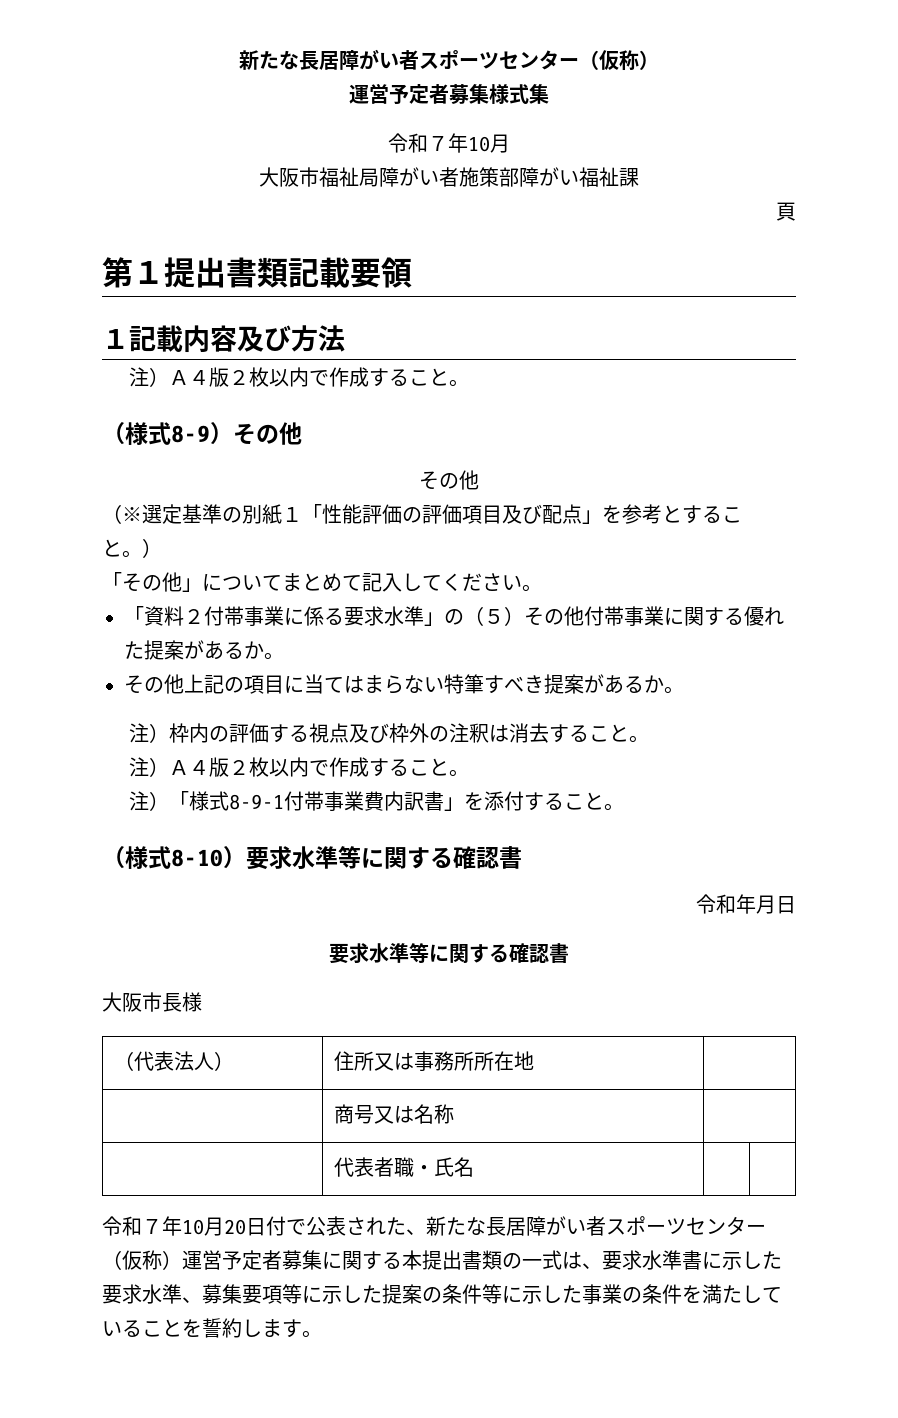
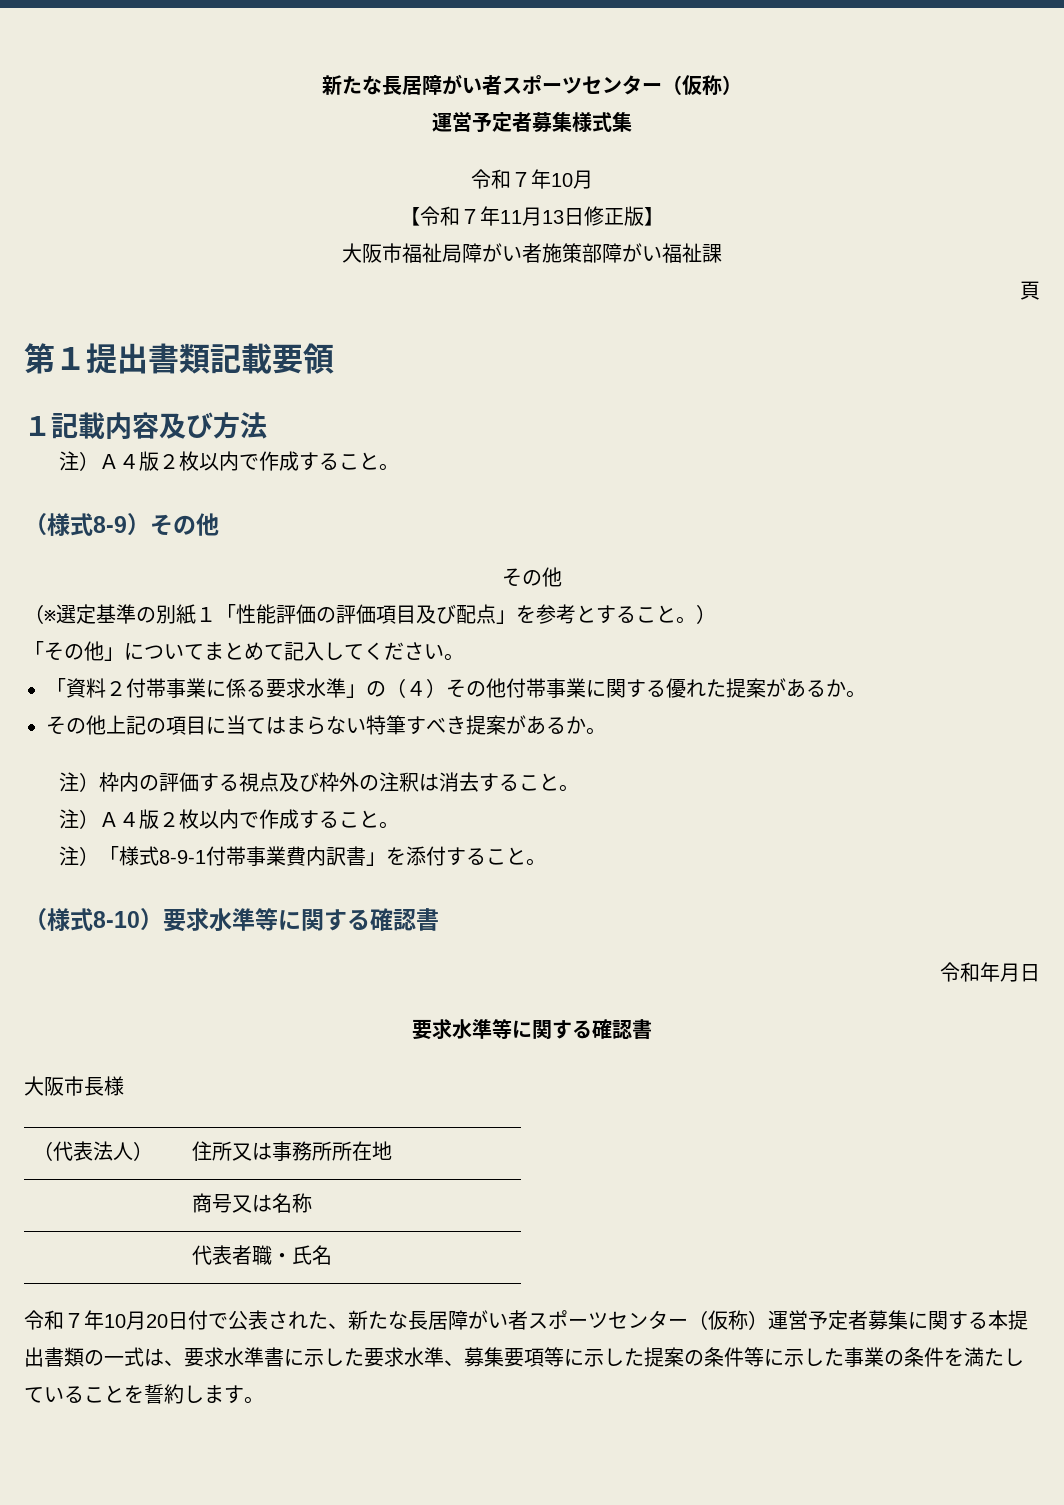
(510, 143) none -> [400,206,664,226] // 【令和７年11月13日修正版】
[484,609,504,624] ５ -> [406,681,426,696] ４

